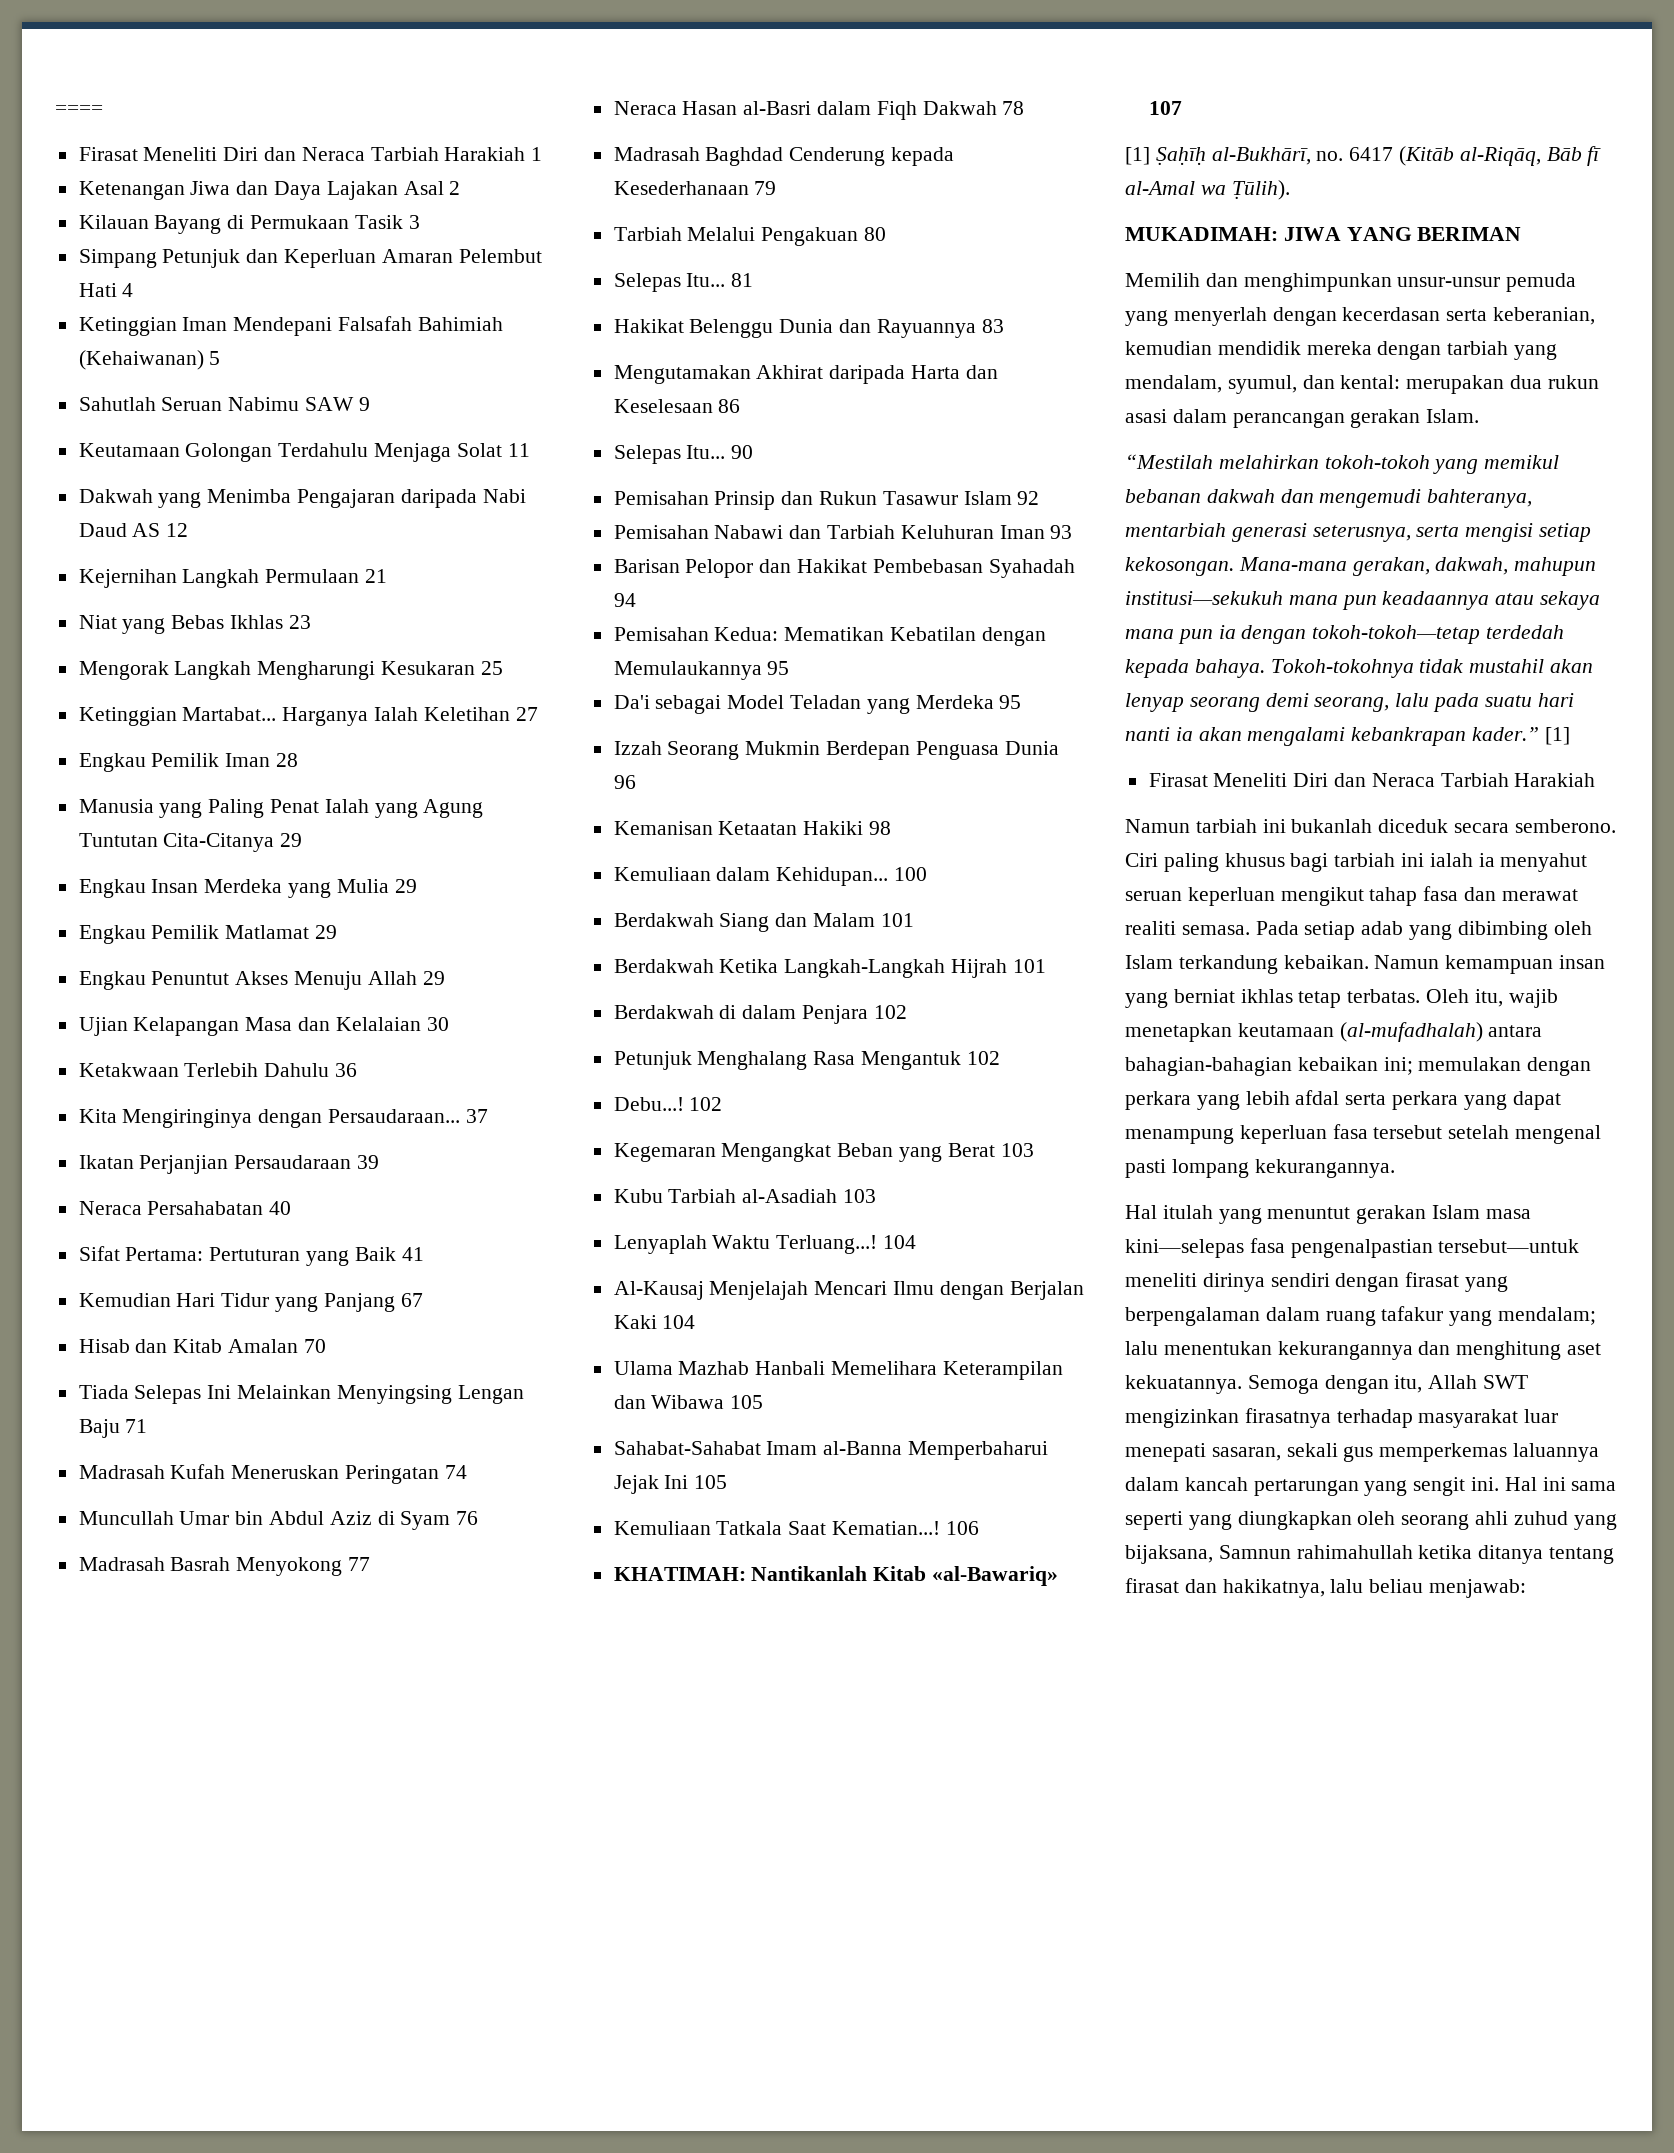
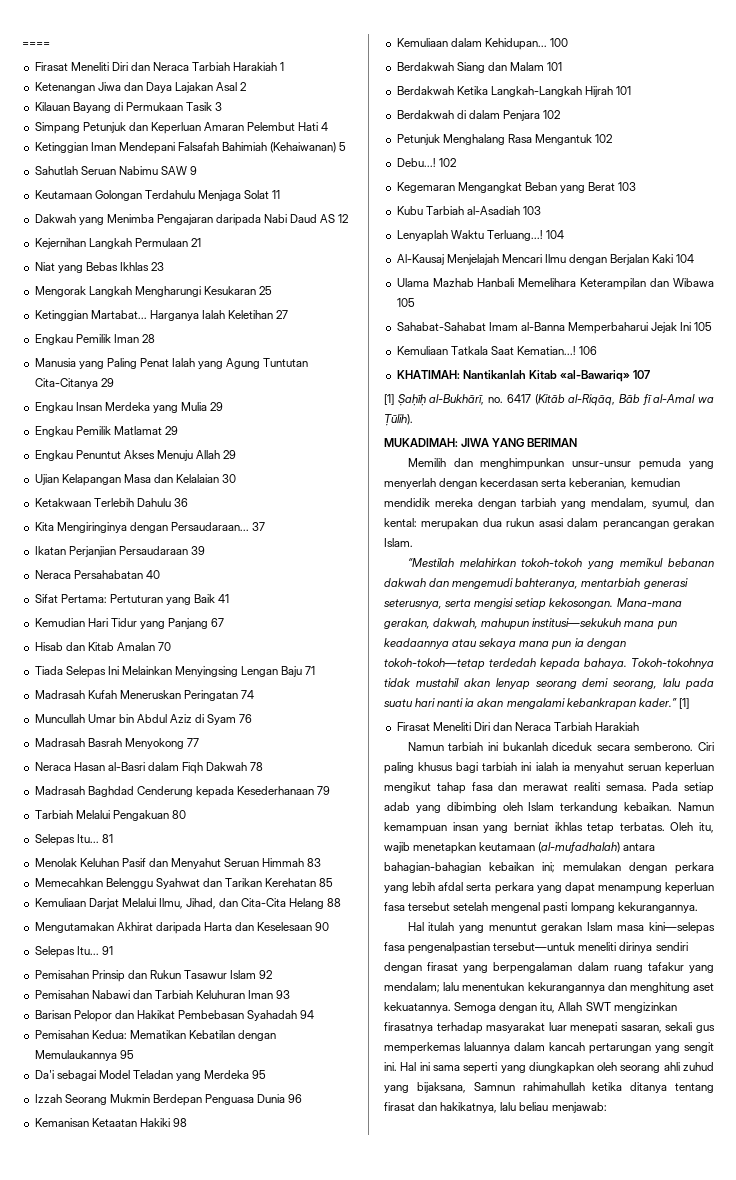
[613,319,1004,338] Hakikat Belenggu Dunia dan Rayuannya 83 -> [34,858,322,869] [34,878,334,889] [34,898,342,909] Menolak Keluhan Pasif dan Menyahut Seruan Himmah 83 // Memecahkan Belenggu Syahwat dan Tarikan Kerehatan 85 // Kemuliaan Darjat Melalui Ilmu, Jihad, dan Cita-Cita Helang 88
[718,399,741,413] [613,445,754,464] 86 // Selepas Itu... 90 -> [315,922,330,931] [34,946,113,958] 90 // Selepas Itu... 91

